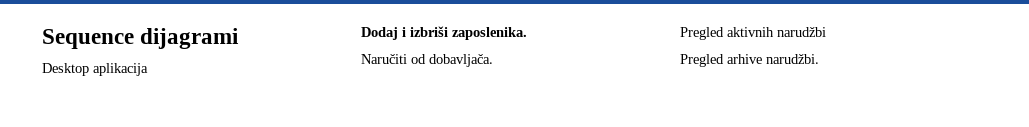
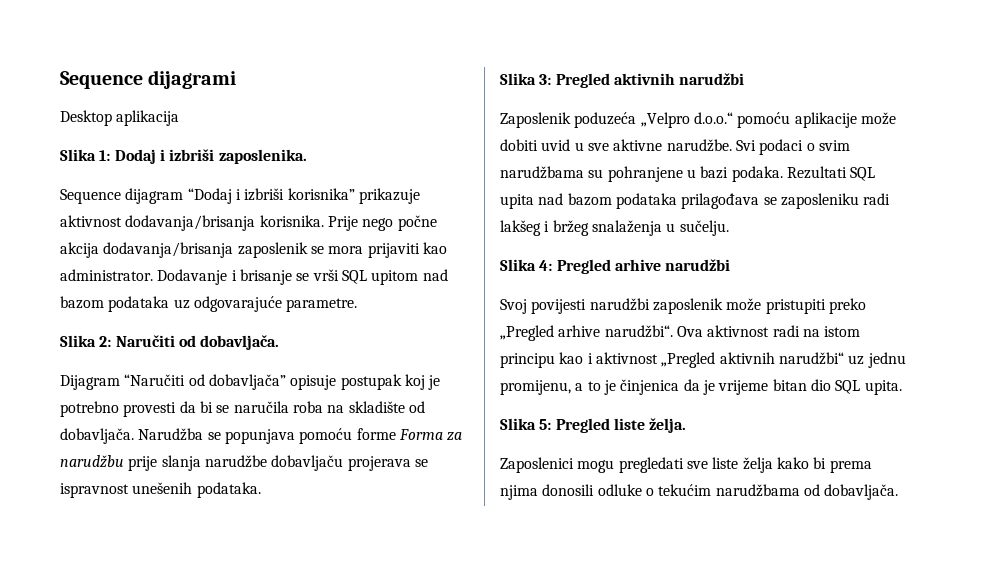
(148, 69) none -> [60,149,111,161] Slika 1:
[361,54,493,67] [680,27,826,40] [680,54,819,67] Naručiti od dobavljača. // Pregled aktivnih narudžbi // Pregled arhive narudžbi. -> [60,188,420,204] [60,215,437,231] [60,242,447,258] [60,269,448,285] [60,296,358,312] [60,335,280,350] [60,374,441,390] [60,401,425,417] [60,428,463,444] [60,455,428,471] [60,482,261,498] [500,73,745,88] [500,112,896,128] [500,139,850,155] [500,166,876,182] [500,193,891,209] [500,220,729,236] [500,259,731,274] [500,298,866,314] [500,325,861,341] [500,352,906,368] [500,379,902,395] [500,418,687,433] [500,457,872,473] [500,484,899,500] Sequence dijagram “Dodaj i izbriši korisnika” prikazuje aktivnost dodavanja/brisanja korisnika. Prije nego počne akcija dodavanja/brisanja zaposlenik se mora prijaviti kao administrator. Dodavanje i brisanje se vrši SQL upitom nad bazom podataka uz odgovarajuće parametre. // Slika 2: Naručiti od dobavljača. // Dijagram “Naručiti od dobavljača” opisuje postupak koj je potrebno provesti da bi se naručila roba na skladište od dobavljača. Narudžba se popunjava pomoću forme Forma za narudžbu prije slanja narudžbe dobavljaču projerava se ispravnost unešenih podataka. // Slika 3: Pregled aktivnih narudžbi // Zaposlenik poduzeća „Velpro d.o.o.“ pomoću aplikacije može dobiti uvid u sve aktivne narudžbe. Svi podaci o svim narudžbama su pohranjene u bazi podaka. Rezultati SQL upita nad bazom podataka prilagođava se zaposleniku radi lakšeg i bržeg snalaženja u sučelju. // Slika 4: Pregled arhive narudžbi // Svoj povijesti narudžbi zaposlenik može pristupiti preko „Pregled arhive narudžbi“. Ova aktivnost radi na istom principu kao i aktivnost „Pregled aktivnih narudžbi“ uz jednu promijenu, a to je činjenica da je vrijeme bitan dio SQL upita. // Slika 5: Pregled liste želja. // Zaposlenici mogu pregledati sve liste želja kako bi prema njima donosili odluke o tekućim narudžbama od dobavljača.

